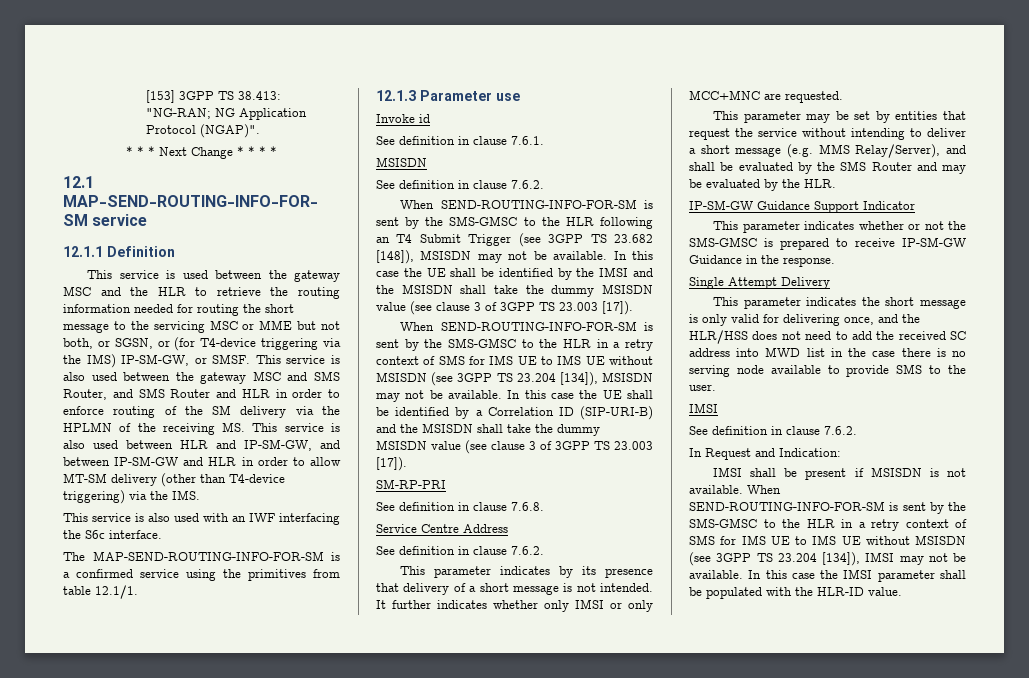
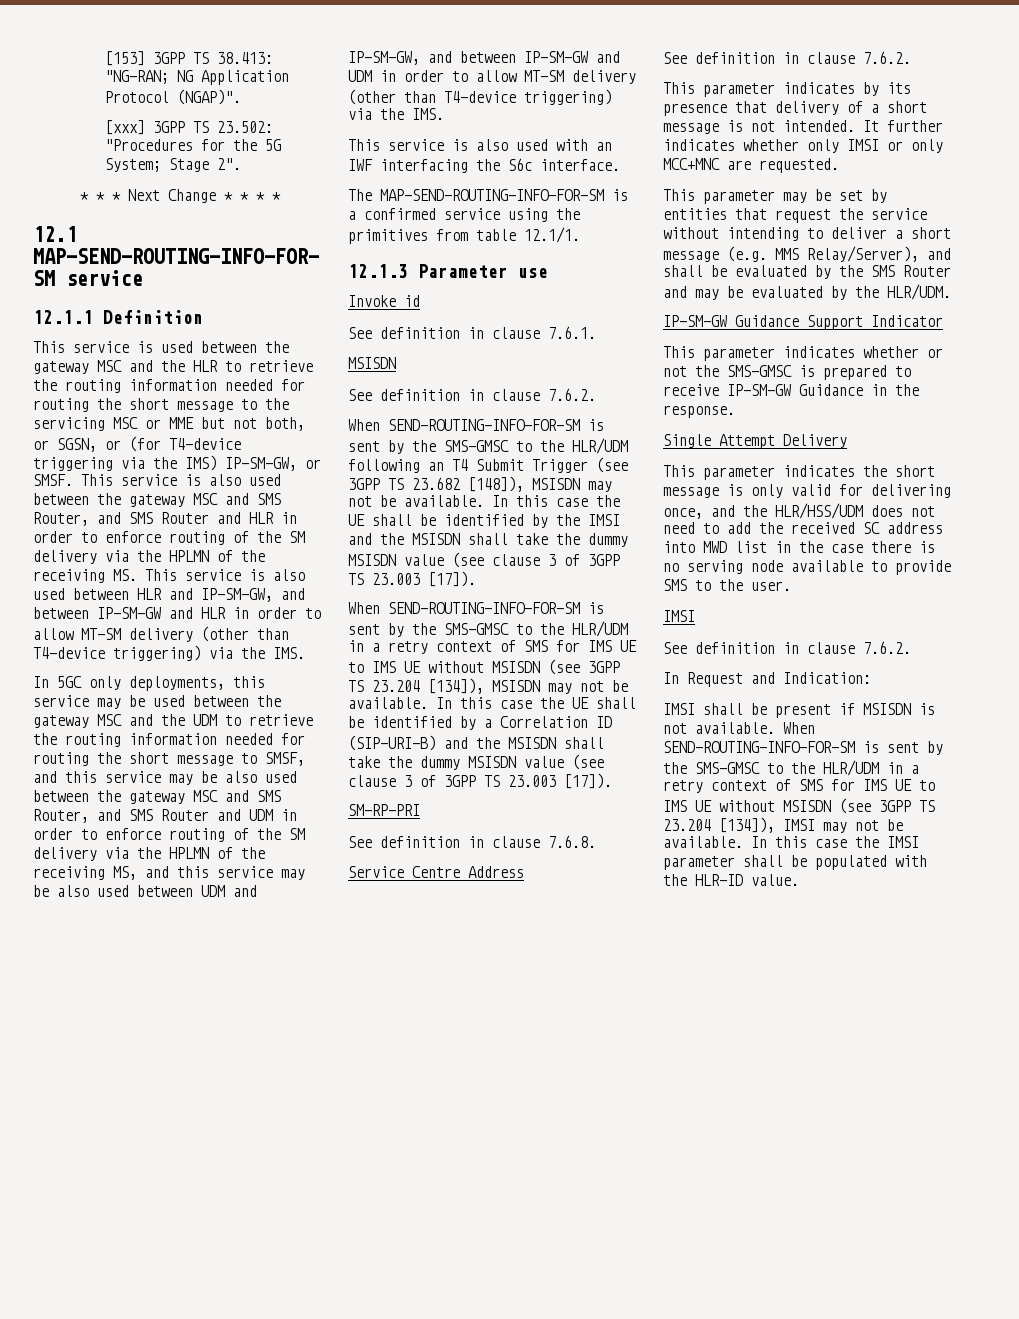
(261, 131) none -> [104,120,273,135] [104,139,281,151] [104,158,241,172] // [xxx] 3GPP TS 23.502: "Procedures for the 5G System; Stage 2".
(200, 495) none -> [33,676,265,691] [33,695,281,709] [33,714,313,728] [33,733,305,747] [33,752,305,766] [33,771,297,785] [33,790,281,804] [33,809,297,823] [33,828,305,842] [33,847,265,861] [33,866,305,880] [33,885,257,897] [348,51,620,65] [348,70,636,84] [348,89,612,105] [348,108,444,120] // In 5GC only deployments, this service may be used between the gateway MSC and the UDM to retrieve the routing information needed for routing the short message to SMSF, and this service may be also used between the gateway MSC and SMS Router, and SMS Router and UDM in order to enforce routing of the SM delivery via the HPLMN of the receiving MS, and this service may be also used between UDM and IP-SM-GW, and between IP-SM-GW and UDM in order to allow MT-SM delivery (other than T4-device triggering) via the IMS.
[565,217,594,226] HLR -> [572,438,628,454] HLR/UDM
[563,339,591,348] HLR -> [572,621,628,637] HLR/UDM
[804,179,836,188] HLR. -> [887,284,951,300] HLR/UDM.
[689,330,748,344] HLR/HSS -> [775,503,863,519] HLR/HSS/UDM
[806,519,835,528] HLR -> [823,760,879,776] HLR/UDM

